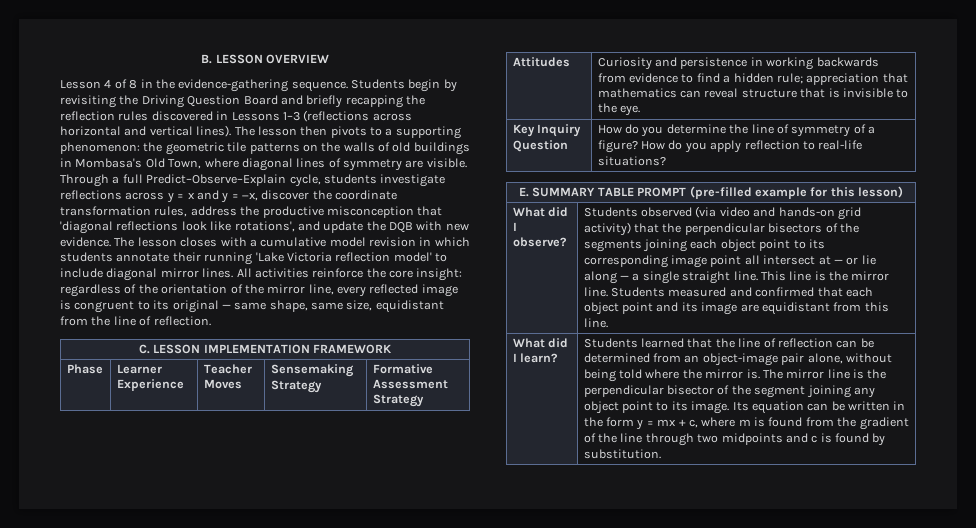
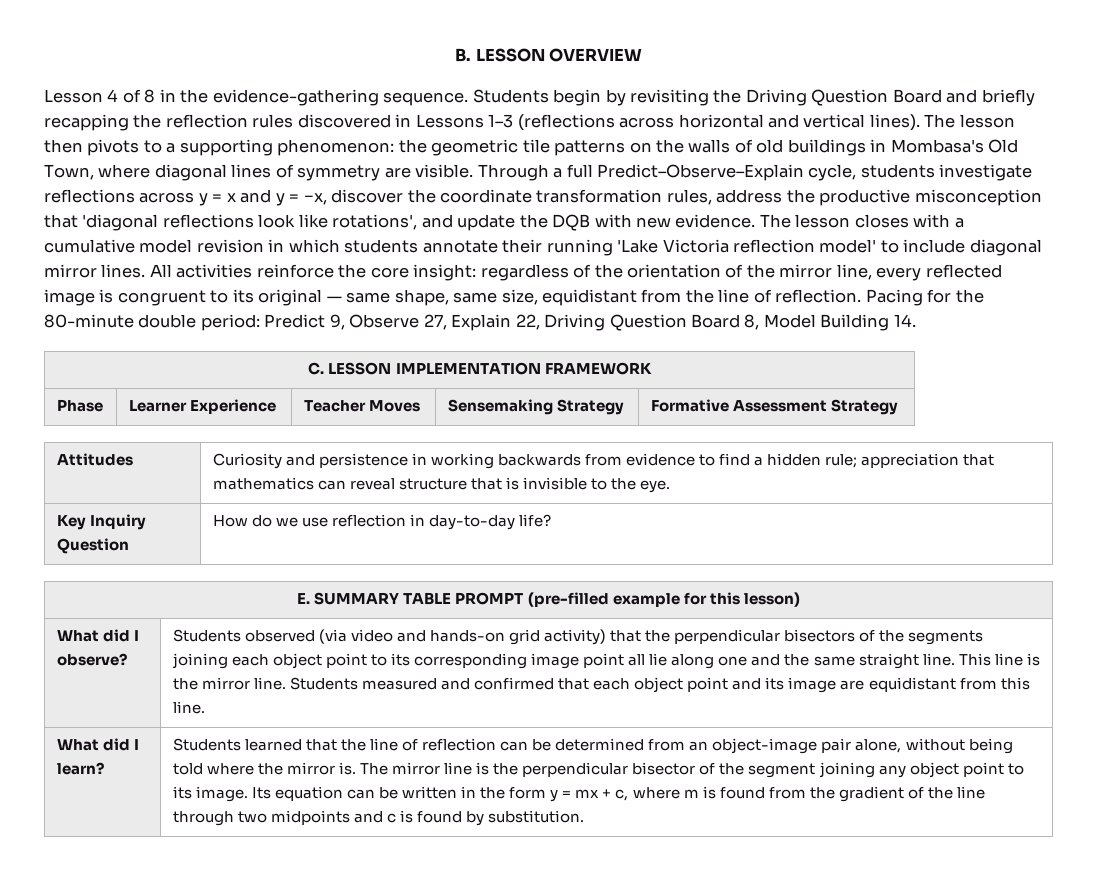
(211, 321) none -> [865,289,984,306] [44,314,916,331] Pacing for the 80-minute double period: Predict 9, Observe 27, Explain 22, Driving Question Board 8, Model Building 14.
[641,124,876,137] [597,140,863,153] [597,156,666,166] you determine the line of symmetry of a figure? How do you apply reflection to real-life situations? -> [275,514,552,530] we use reflection in day-to-day life?
[763,255,876,265] [583,271,679,284] intersect at — or lie along — a single -> [649,653,855,669] lie along one and the same

